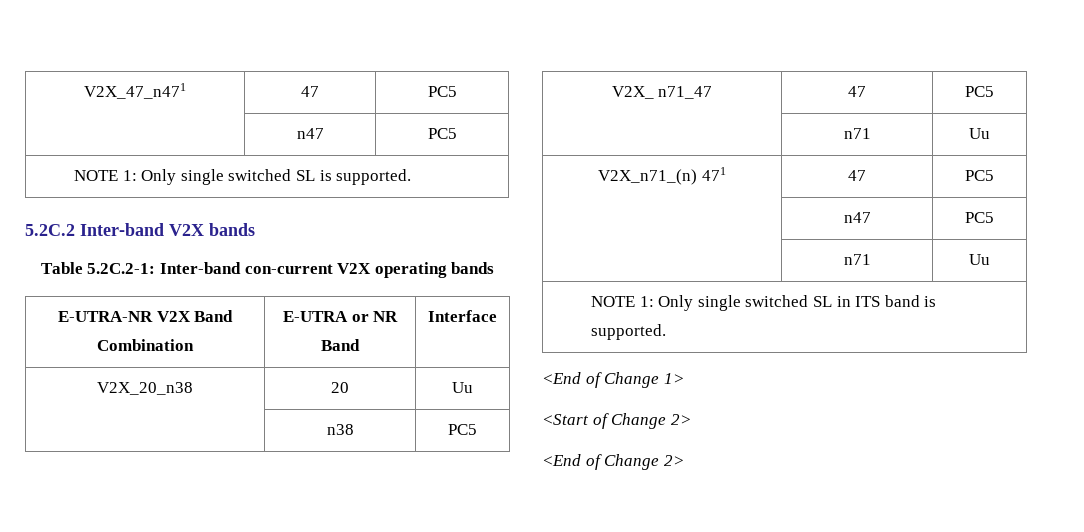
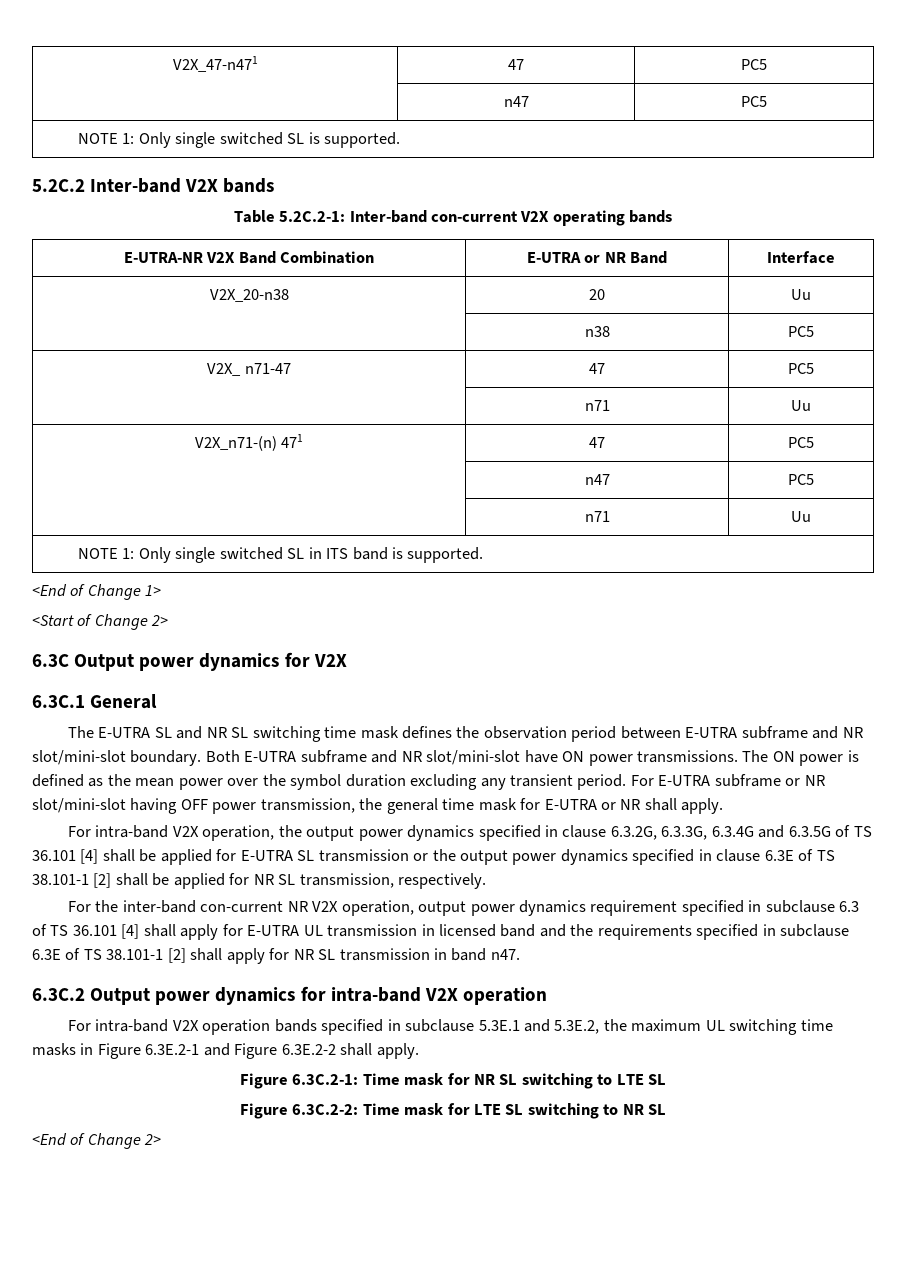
[84,83,186,99] V2X_47_n471 -> [172,56,258,72] V2X_47-n471
[97,382,193,395] V2X_20_n38 -> [209,289,289,302] V2X_20-n38
[658,86,713,99] n71_47 -> [244,363,291,374] n71-47
[598,169,698,185] V2X_n71_(n) -> [194,436,277,451] V2X_n71-(n)
(691, 419) none -> [32,652,347,671] [32,694,158,709] [67,726,863,742] [32,750,859,766] [32,774,825,790] [32,798,724,814] [67,825,872,841] [32,849,835,865] [32,873,487,889] [67,900,860,916] [32,924,850,940] [32,948,520,964] [32,986,547,1005] [67,1019,833,1035] [32,1043,419,1059] [239,1073,667,1089] [239,1103,667,1119] // 6.3C Output power dynamics for V2X // 6.3C.1 General // The E-UTRA SL and NR SL switching time mask defines the observation period between E-UTRA subframe and NR slot/mini-slot boundary. Both E-UTRA subframe and NR slot/mini-slot have ON power transmissions. The ON power is defined as the mean power over the symbol duration excluding any transient period. For E-UTRA subframe or NR slot/mini-slot having OFF power transmission, the general time mask for E-UTRA or NR shall apply. // For intra-band V2X operation, the output power dynamics specified in clause 6.3.2G, 6.3.3G, 6.3.4G and 6.3.5G of TS 36.101 [4] shall be applied for E-UTRA SL transmission or the output power dynamics specified in clause 6.3E of TS 38.101-1 [2] shall be applied for NR SL transmission, respectively. // For the inter-band con-current NR V2X operation, output power dynamics requirement specified in subclause 6.3 of TS 36.101 [4] shall apply for E-UTRA UL transmission in licensed band and the requirements specified in subclause 6.3E of TS 38.101-1 [2] shall apply for NR SL transmission in band n47. // 6.3C.2 Output power dynamics for intra-band V2X operation // For intra-band V2X operation bands specified in subclause 5.3E.1 and 5.3E.2, the maximum UL switching time masks in Figure 6.3E.2-1 and Figure 6.3E.2-2 shall apply. // Figure 6.3C.2-1: Time mask for NR SL switching to LTE SL // Figure 6.3C.2-2: Time mask for LTE SL switching to NR SL

